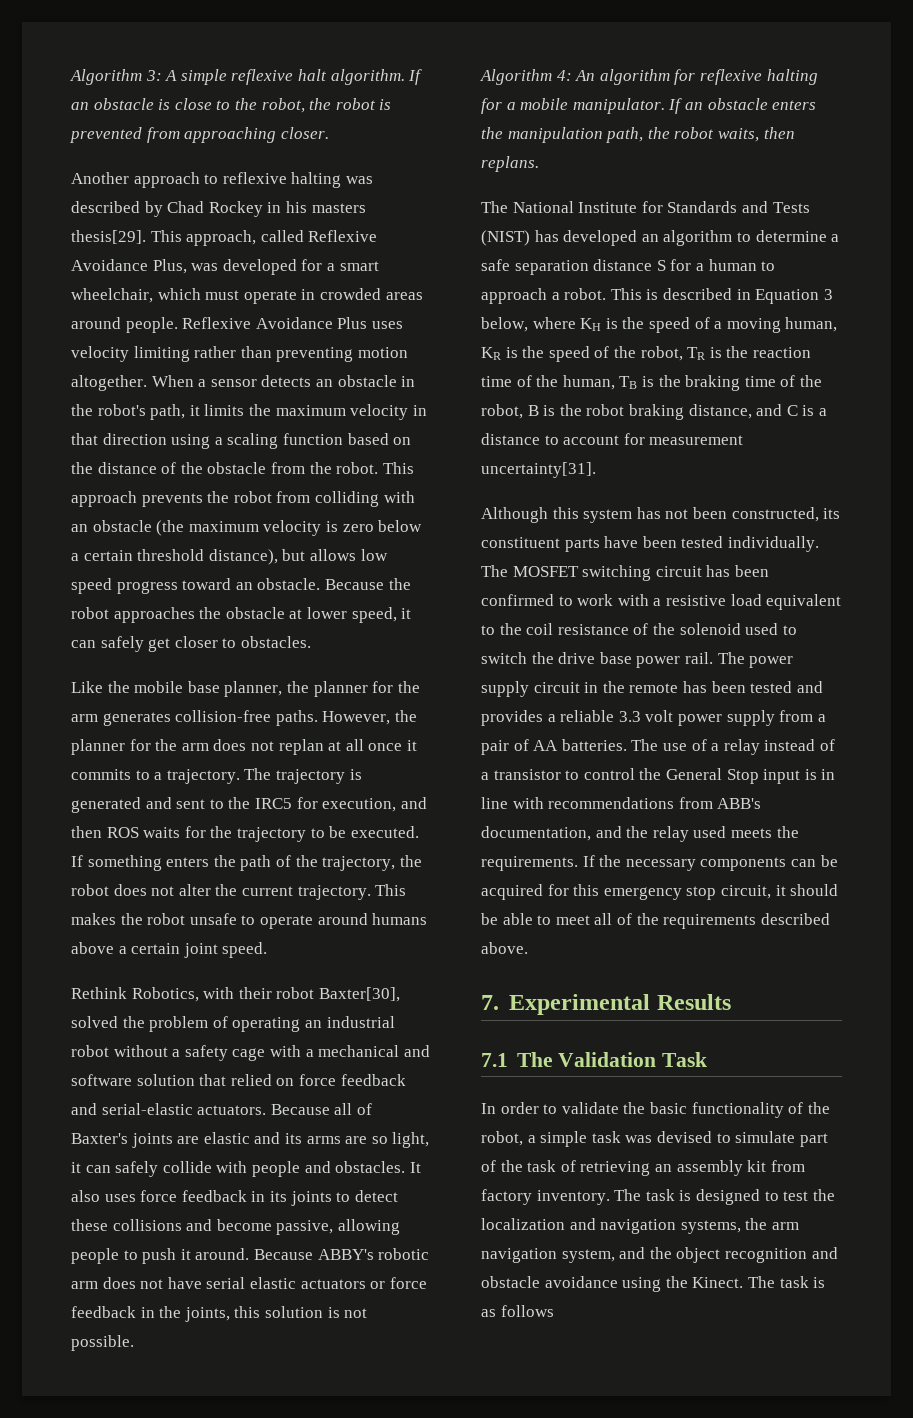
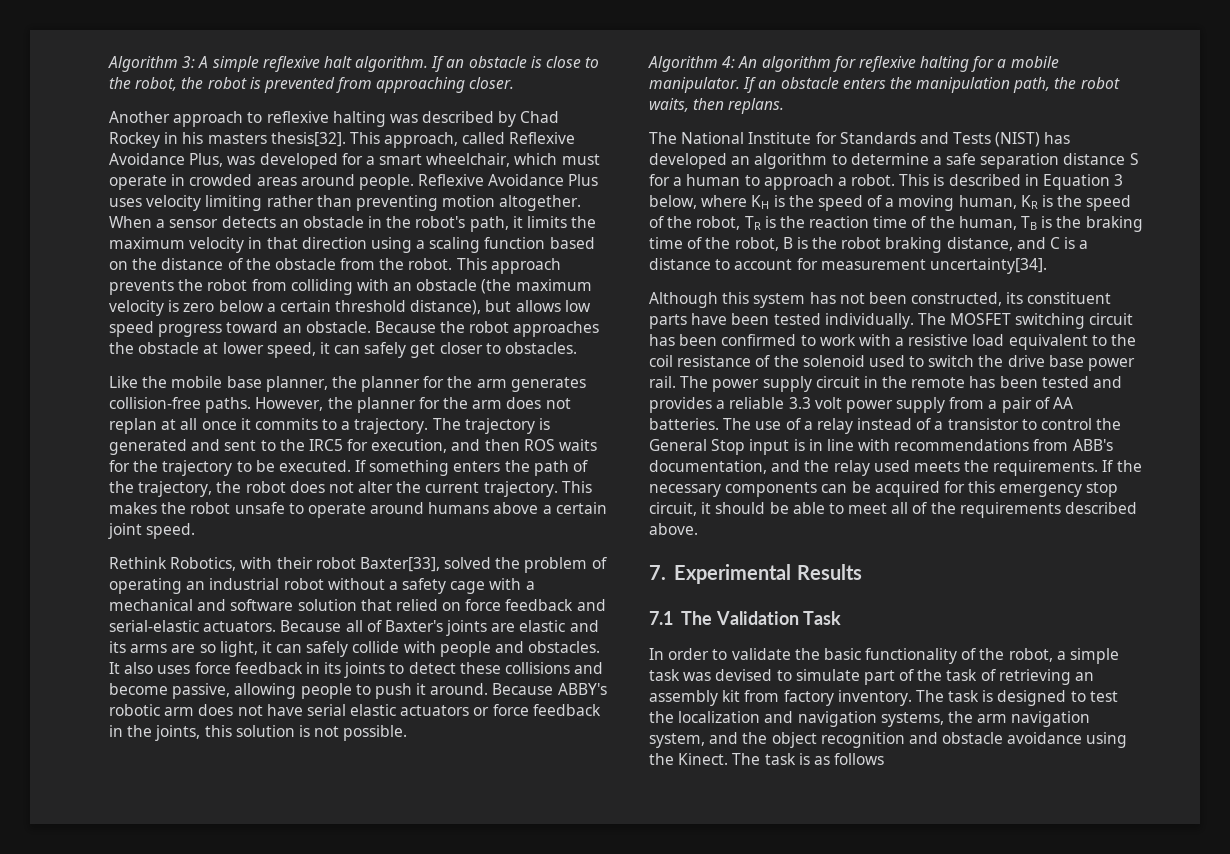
[71,230,146,244] thesis[29]. -> [270,132,346,147] thesis[32].
[318,987,400,1002] Baxter[30], -> [359,557,440,572] Baxter[33],
[481,462,596,478] uncertainty[31]. -> [929,258,1047,274] uncertainty[34].

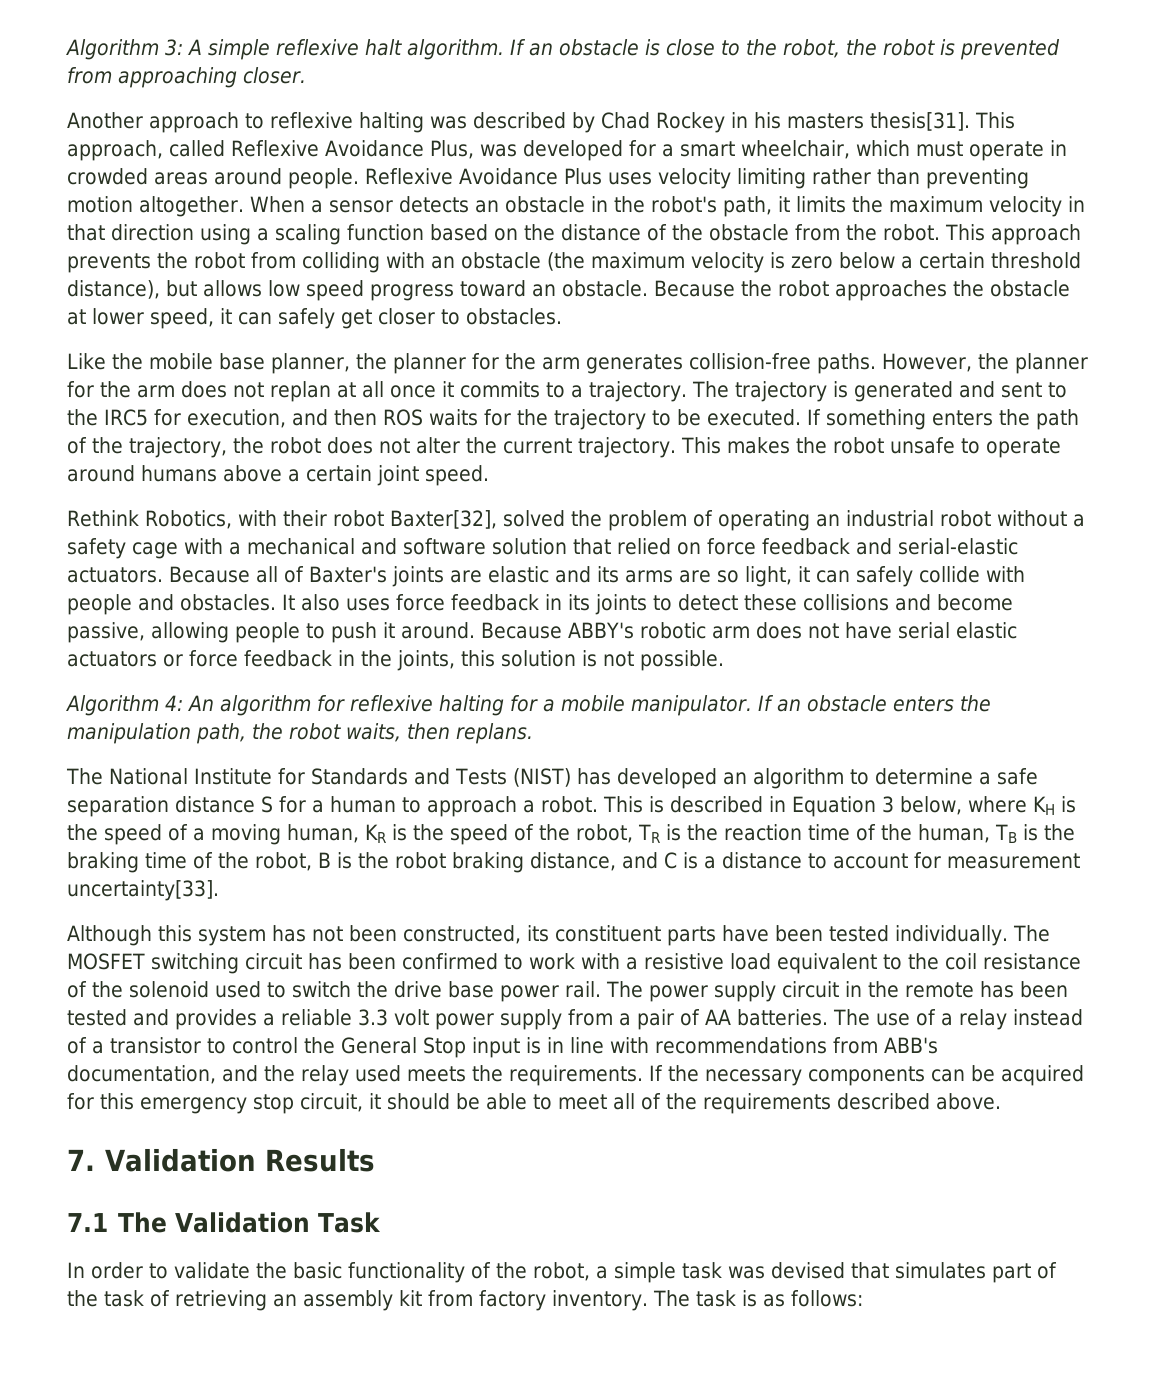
[270,132,346,147] thesis[32]. -> [869,112,970,131] thesis[31].
[359,557,440,572] Baxter[33], -> [389,510,497,529] Baxter[32],
[929,258,1047,274] uncertainty[34]. -> [67,880,219,901] uncertainty[33].
[674,564,792,584] Experimental -> [105,1148,257,1172] Validation
[776,669,860,681] to simulate -> [851,1262,986,1279] that simulates
[997,690,1118,706] [649,711,1091,727] [649,732,1128,748] [649,753,885,765] designed to test the localization and navigation systems, the arm navigation system, and the object recognition and obstacle avoidance using the Kinect. The task is as follows -> [762,1290,863,1307] as follows:

